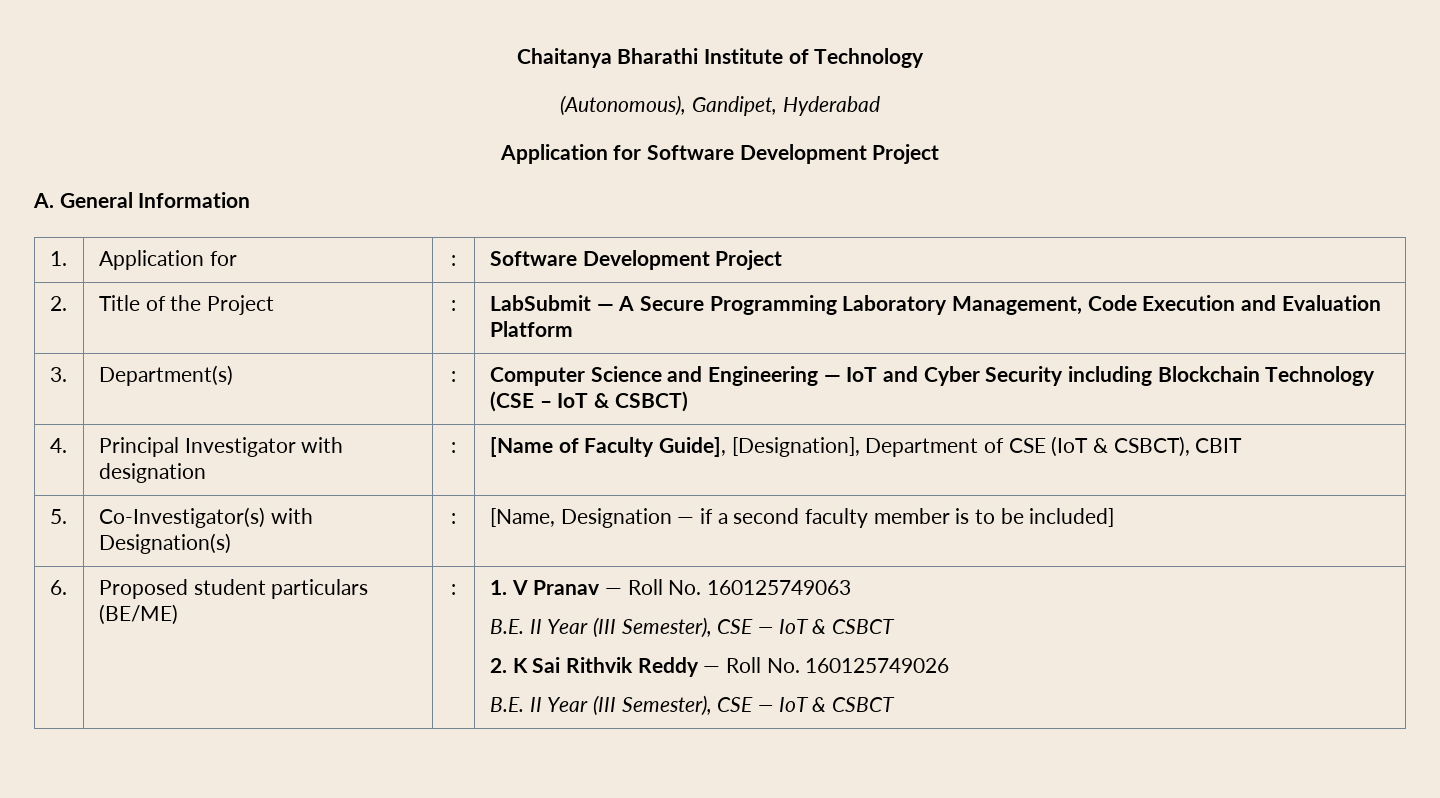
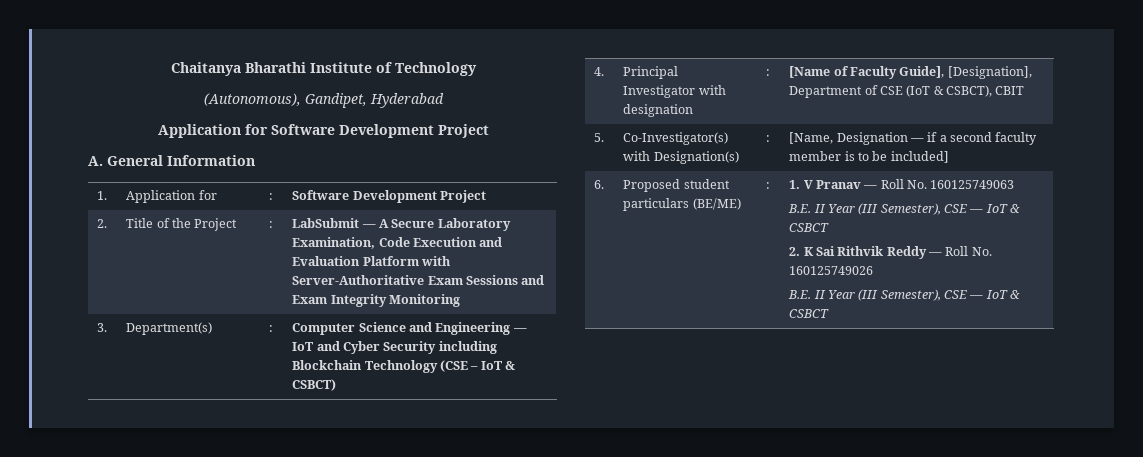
[709,295,1082,315] Programming Laboratory Management, -> [437,218,511,231] [292,237,376,249] Laboratory Examination,
(573, 329) none -> [420,256,451,266] [292,275,545,285] [292,294,460,307] with Server-Authoritative Exam Sessions and Exam Integrity Monitoring

